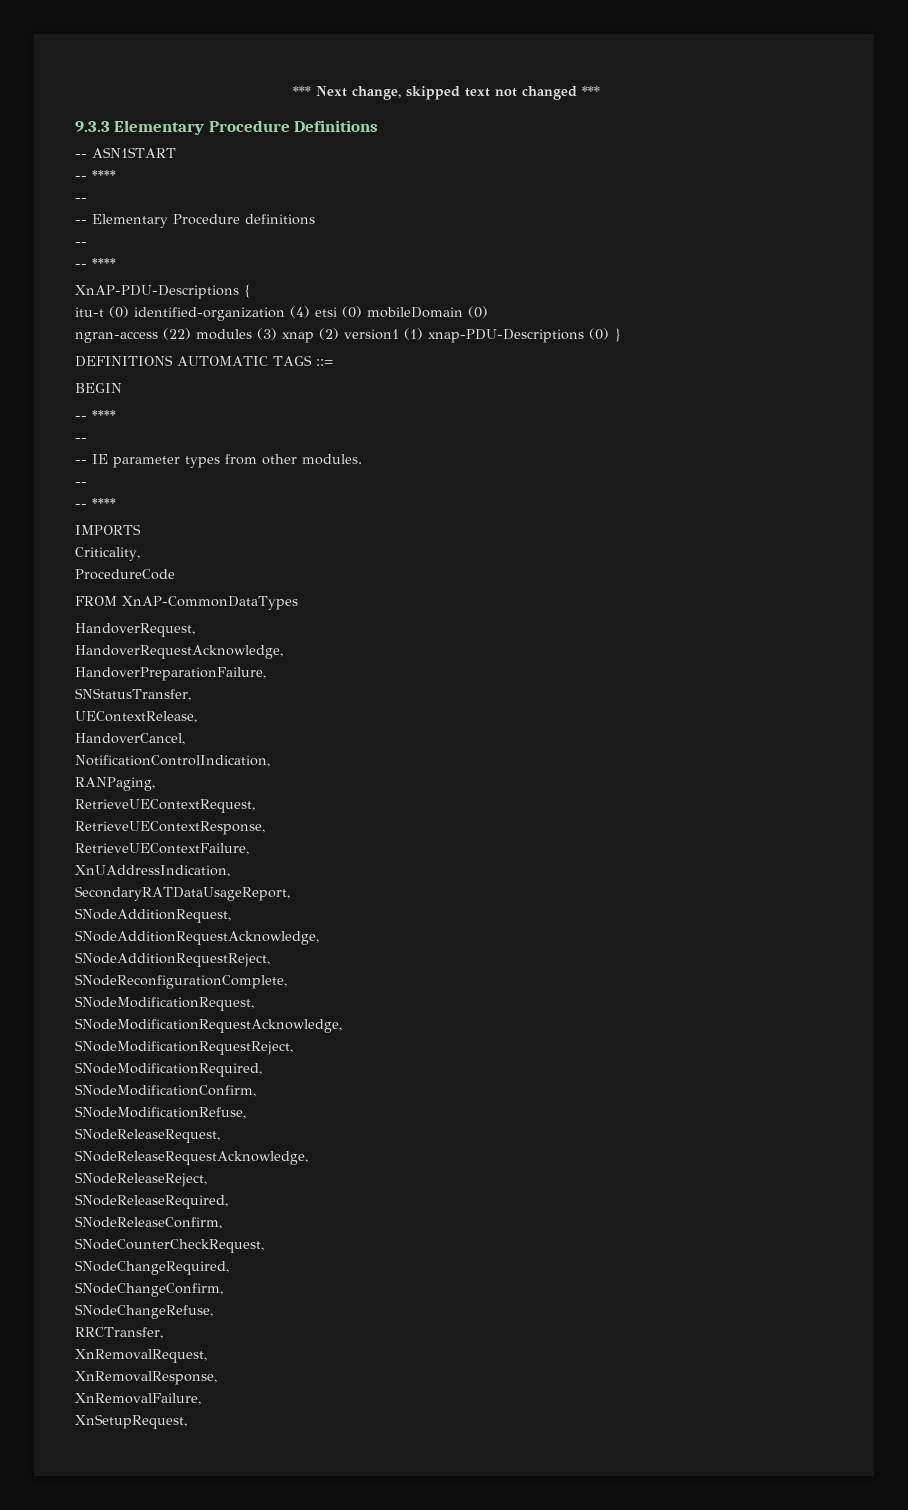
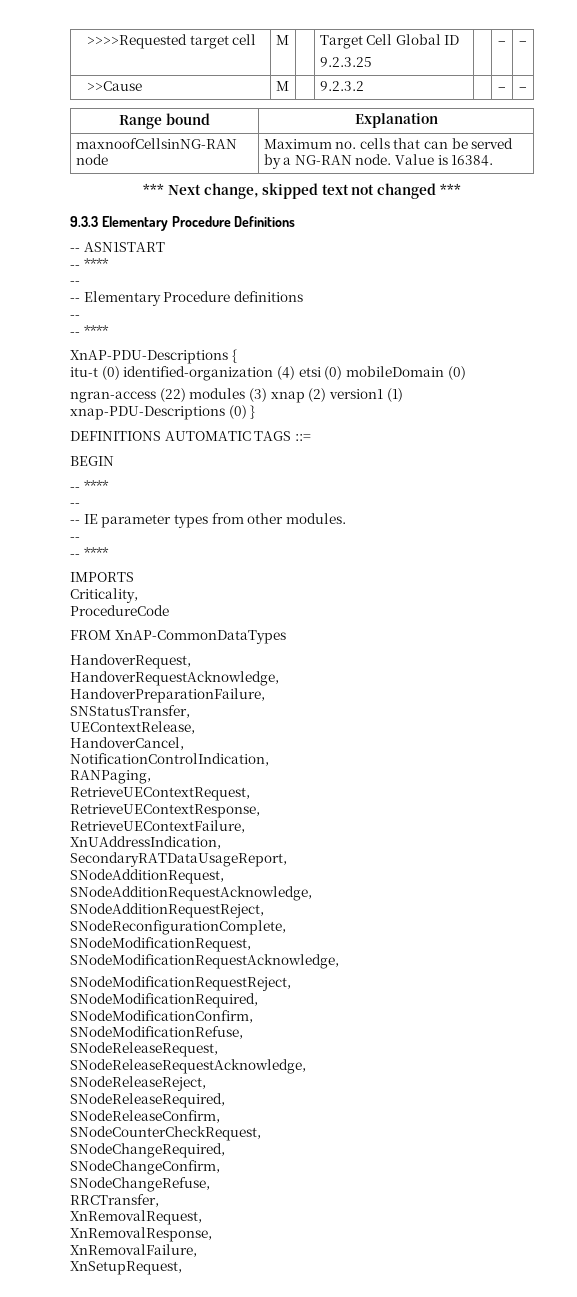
(293, 91) none -> [86,34,257,49] [275,35,289,45] [319,34,460,49] [319,57,372,67] [498,41,506,45] [519,41,527,45] [86,81,142,91] [275,81,289,91] [319,81,364,91] [498,87,506,91] [519,87,527,91] [119,113,210,129] [354,113,438,128] [75,138,237,149] [75,154,108,165] [263,138,514,149] [263,154,494,169] >>>>Requested target cell | M | | Target Cell Global ID // 9.2.3.25 | | – | – // >>Cause | M | | 9.2.3.2 | | – | – // Range bound | Explanation // maxnoofCellsinNG-RAN node | Maximum no. cells that can be served by a NG-RAN node. Value is 16384. //

